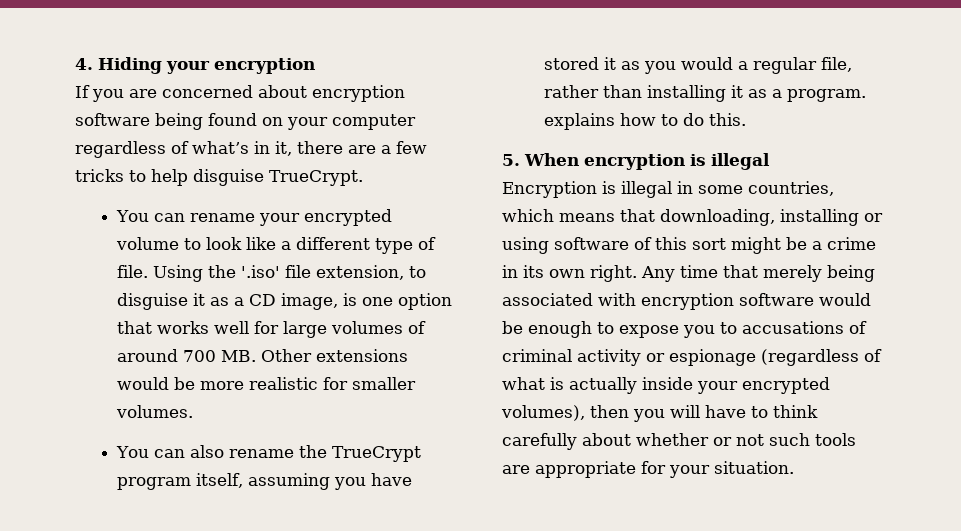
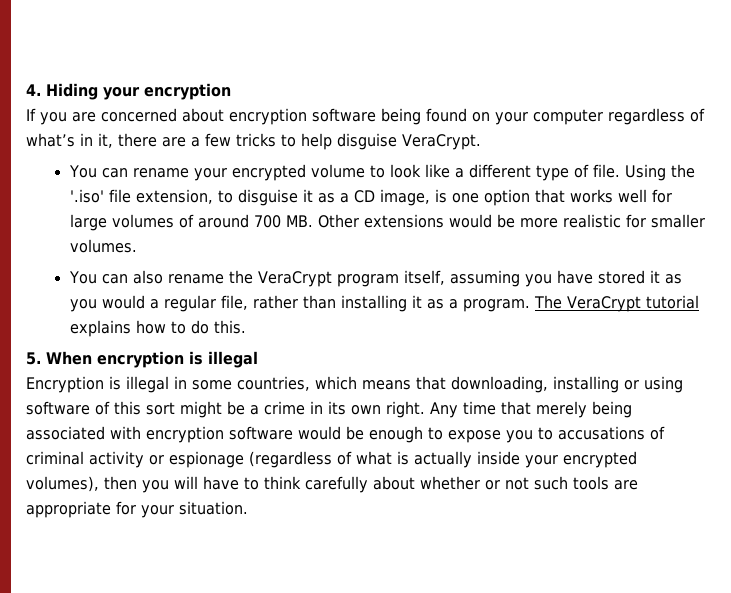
[269,170,363,186] TrueCrypt. -> [402,134,481,150] VeraCrypt.
[332,446,422,462] TrueCrypt -> [257,271,332,287] VeraCrypt
(867, 95) none -> [533,295,699,312] The VeraCrypt tutorial

